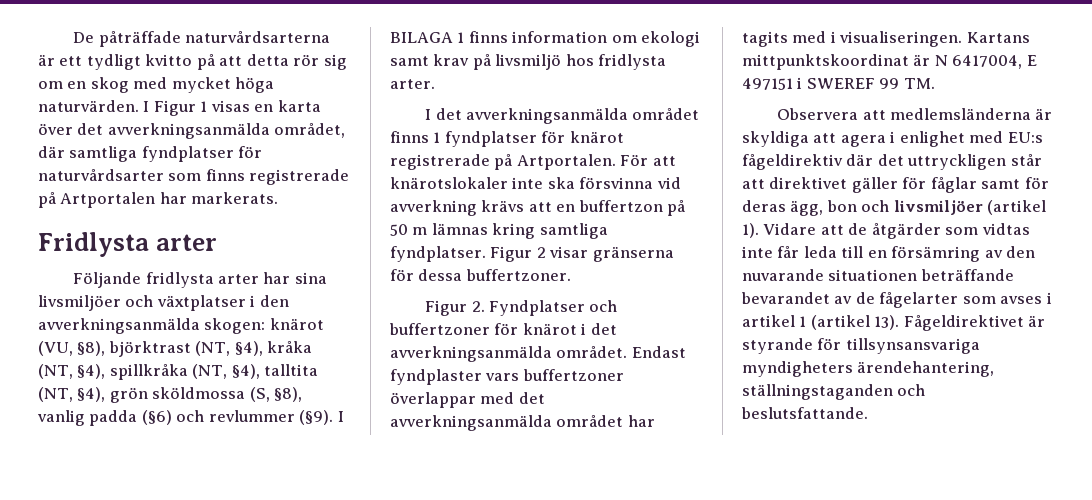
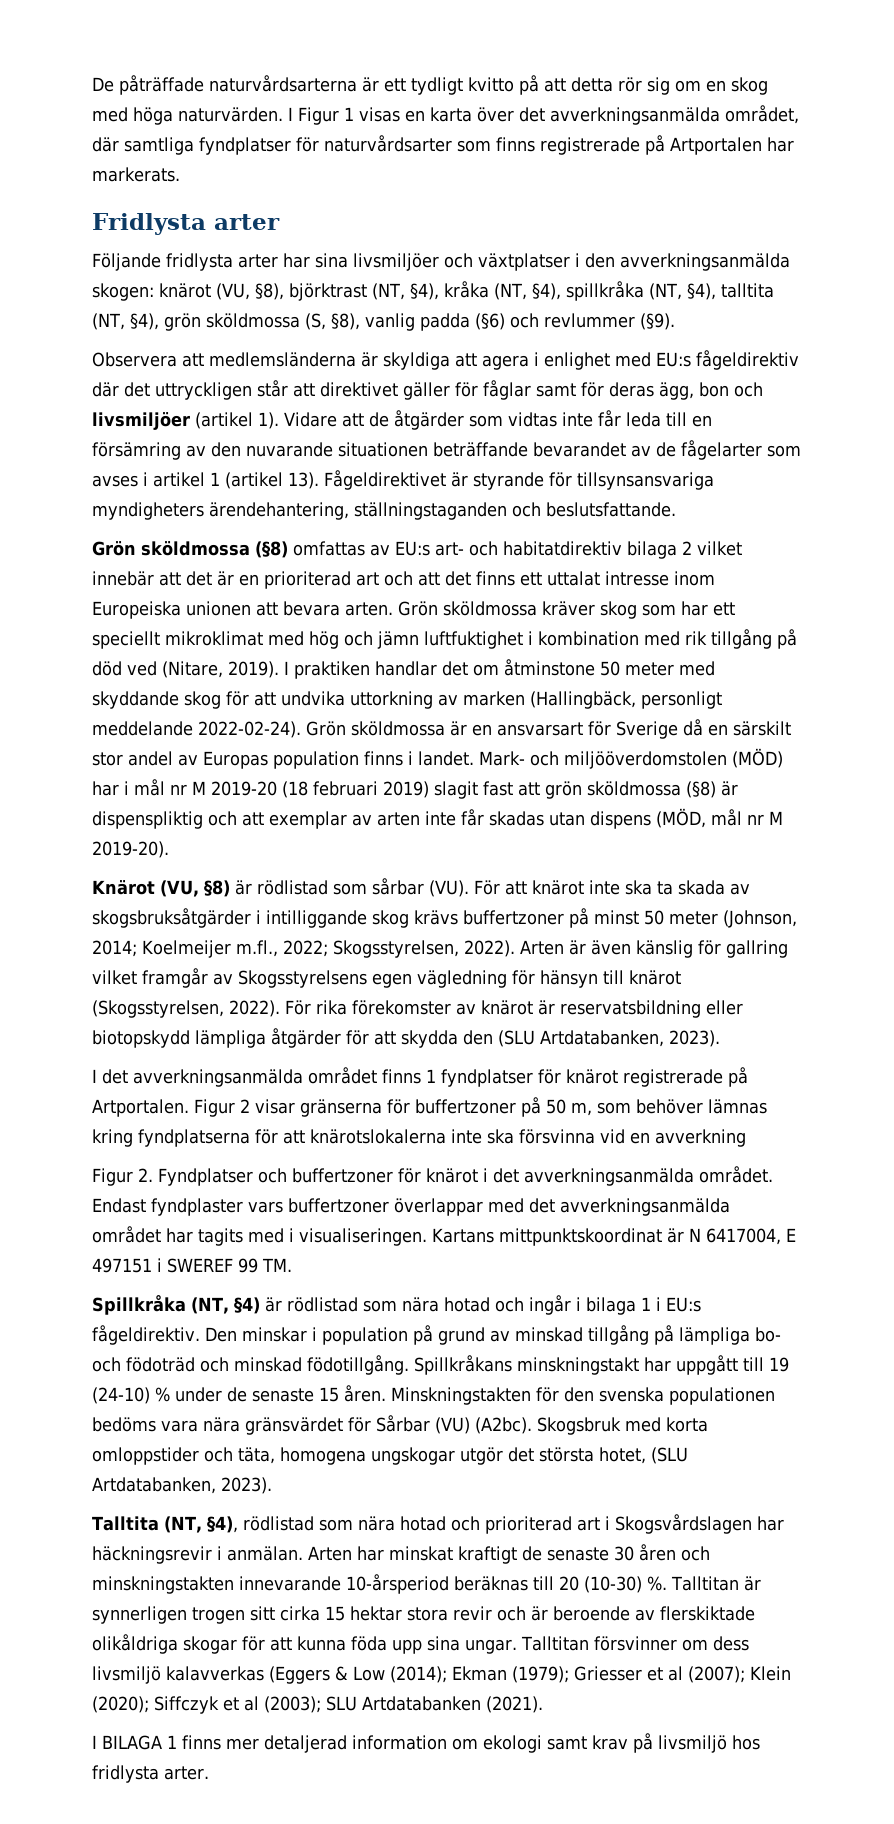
[171,77,231,93] mycket -> (128, 114) none
[337,411,344,422] [390,31,701,47] [390,54,667,70] [390,79,435,89] [425,108,700,124] [390,131,624,147] [390,154,676,170] [390,177,681,189] [390,200,686,216] [390,223,608,239] [390,246,674,262] [390,269,571,281] [425,300,618,316] [389,323,617,335] [390,346,686,362] [390,369,624,385] [390,392,545,408] [390,415,655,431] [742,31,1030,47] [742,54,1037,70] [742,77,935,90] I BILAGA 1 finns information om ekologi samt krav på livsmiljö hos fridlysta arter. // I det avverkningsanmälda området finns 1 fyndplatser för knärot registrerade på Artportalen. För att knärotslokaler inte ska försvinna vid avverkning krävs att en buffertzon på 50 m lämnas kring samtliga fyndplatser. Figur 2 visar gränserna för dessa buffertzoner. // Figur 2. Fyndplatser och buffertzoner för knärot i det avverkningsanmälda området. Endast fyndplaster vars buffertzoner överlappar med det avverkningsanmälda området har tagits med i visualiseringen. Kartans mittpunktskoordinat är N 6417004, E 497151 i SWEREF 99 TM. -> (675, 321) none
(868, 413) none -> [92,541,742,559] [92,571,715,589] [92,601,735,619] [92,629,797,649] [92,659,715,679] [92,691,722,709] [92,719,791,739] [92,748,783,769] [92,779,738,799] [92,808,783,829] [92,841,169,858] [92,878,750,897] [92,908,797,928] [92,940,788,958] [92,968,681,988] [92,1000,743,1018] [92,1028,720,1048] [92,1067,748,1087] [92,1097,767,1117] [92,1129,746,1147] [92,1166,773,1186] [92,1198,730,1216] [92,1226,796,1246] [92,1258,292,1273] [92,1295,701,1315] [92,1325,781,1345] [92,1355,789,1375] [92,1385,775,1405] [92,1415,708,1435] [92,1447,688,1465] [92,1477,272,1494] [92,1514,784,1534] [92,1544,710,1564] [92,1574,761,1594] [92,1606,755,1624] [92,1634,749,1654] [92,1666,791,1684] [92,1696,543,1714] [92,1733,760,1753] [92,1765,209,1783] // Grön sköldmossa (§8) omfattas av EU:s art- och habitatdirektiv bilaga 2 vilket innebär att det är en prioriterad art och att det finns ett uttalat intresse inom Europeiska unionen att bevara arten. Grön sköldmossa kräver skog som har ett speciellt mikroklimat med hög och jämn luftfuktighet i kombination med rik tillgång på död ved (Nitare, 2019). I praktiken handlar det om åtminstone 50 meter med skyddande skog för att undvika uttorkning av marken (Hallingbäck, personligt meddelande 2022-02-24). Grön sköldmossa är en ansvarsart för Sverige då en särskilt stor andel av Europas population finns i landet. Mark- och miljööverdomstolen (MÖD) har i mål nr M 2019-20 (18 februari 2019) slagit fast att grön sköldmossa (§8) är dispenspliktig och att exemplar av arten inte får skadas utan dispens (MÖD, mål nr M 2019-20). // Knärot (VU, §8) är rödlistad som sårbar (VU). För att knärot inte ska ta skada av skogsbruksåtgärder i intilliggande skog krävs buffertzoner på minst 50 meter (Johnson, 2014; Koelmeijer m.fl., 2022; Skogsstyrelsen, 2022). Arten är även känslig för gallring vilket framgår av Skogsstyrelsens egen vägledning för hänsyn till knärot (Skogsstyrelsen, 2022). För rika förekomster av knärot är reservatsbildning eller biotopskydd lämpliga åtgärder för att skydda den (SLU Artdatabanken, 2023). // I det avverkningsanmälda området finns 1 fyndplatser för knärot registrerade på Artportalen. Figur 2 visar gränserna för buffertzoner på 50 m, som behöver lämnas kring fyndplatserna för att knärotslokalerna inte ska försvinna vid en avverkning // Figur 2. Fyndplatser och buffertzoner för knärot i det avverkningsanmälda området. Endast fyndplaster vars buffertzoner överlappar med det avverkningsanmälda området har tagits med i visualiseringen. Kartans mittpunktskoordinat är N 6417004, E 497151 i SWEREF 99 TM. // Spillkråka (NT, §4) är rödlistad som nära hotad och ingår i bilaga 1 i EU:s fågeldirektiv. Den minskar i population på grund av minskad tillgång på lämpliga bo- och födoträd och minskad födotillgång. Spillkråkans minskningstakt har uppgått till 19 (24-10) % under de senaste 15 åren. Minskningstakten för den svenska populationen bedöms vara nära gränsvärdet för Sårbar (VU) (A2bc). Skogsbruk med korta omloppstider och täta, homogena ungskogar utgör det största hotet, (SLU Artdatabanken, 2023). // Talltita (NT, §4), rödlistad som nära hotad och prioriterad art i Skogsvårdslagen har häckningsrevir i anmälan. Arten har minskat kraftigt de senaste 30 åren och minskningstakten innevarande 10-årsperiod beräknas till 20 (10-30) %. Talltitan är synnerligen trogen sitt cirka 15 hektar stora revir och är beroende av flerskiktade olikåldriga skogar för att kunna föda upp sina ungar. Talltitan försvinner om dess livsmiljö kalavverkas (Eggers & Low (2014); Ekman (1979); Griesser et al (2007); Klein (2020); Siffczyk et al (2003); SLU Artdatabanken (2021). // I BILAGA 1 finns mer detaljerad information om ekologi samt krav på livsmiljö hos fridlysta arter.

